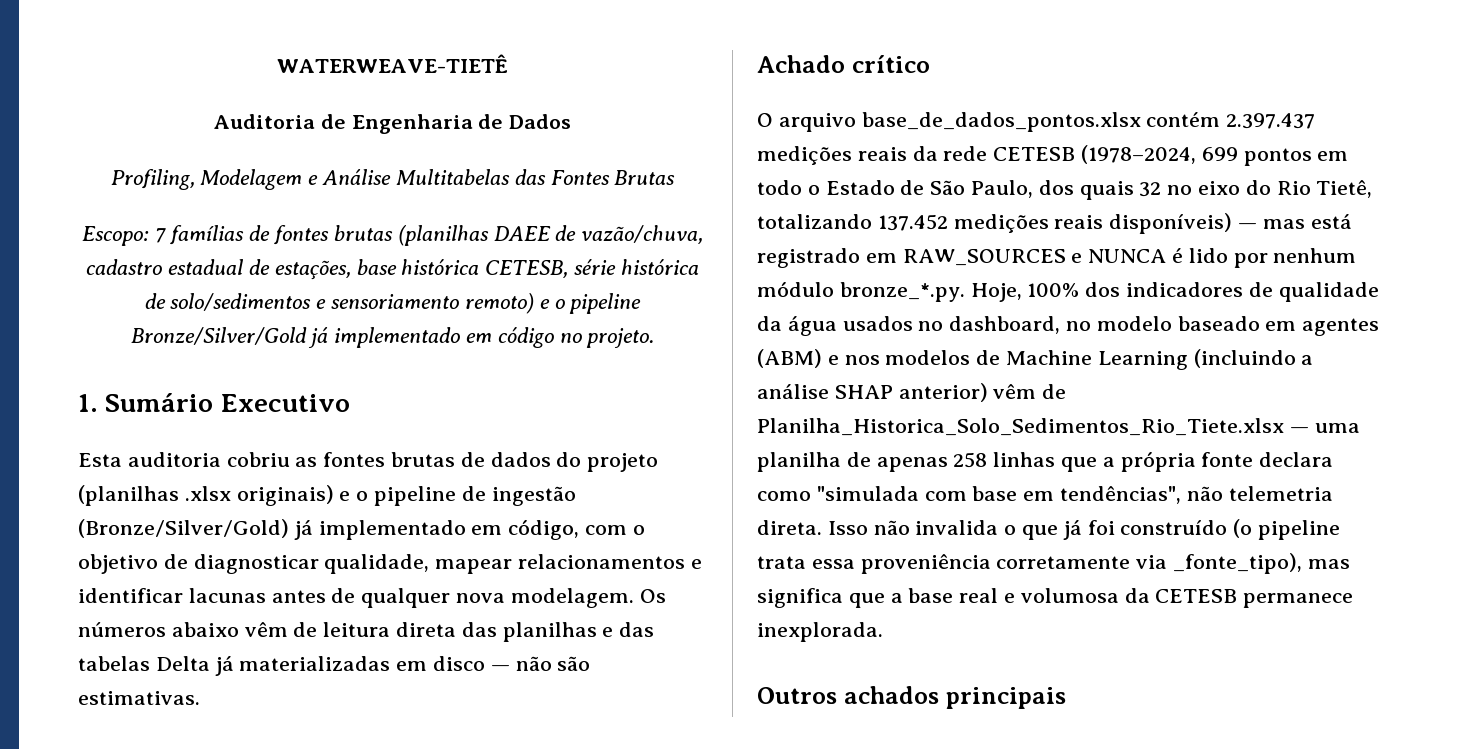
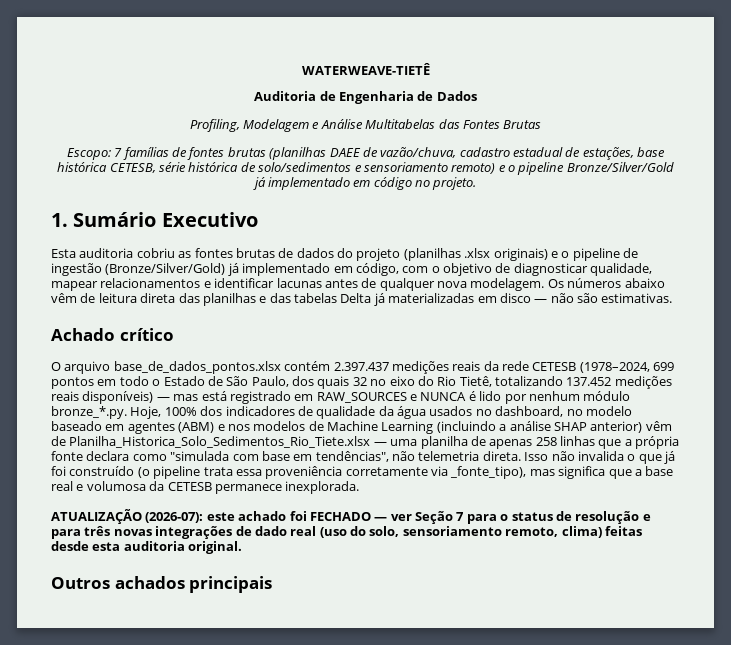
(883, 632) none -> [51,509,651,524] [51,526,642,539] [51,541,243,554] // ATUALIZAÇÃO (2026-07): este achado foi FECHADO — ver Seção 7 para o status de resolução e para três novas integrações de dado real (uso do solo, sensoriamento remoto, clima) feitas desde esta auditoria original.

